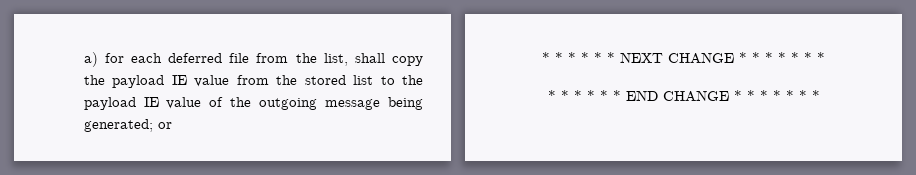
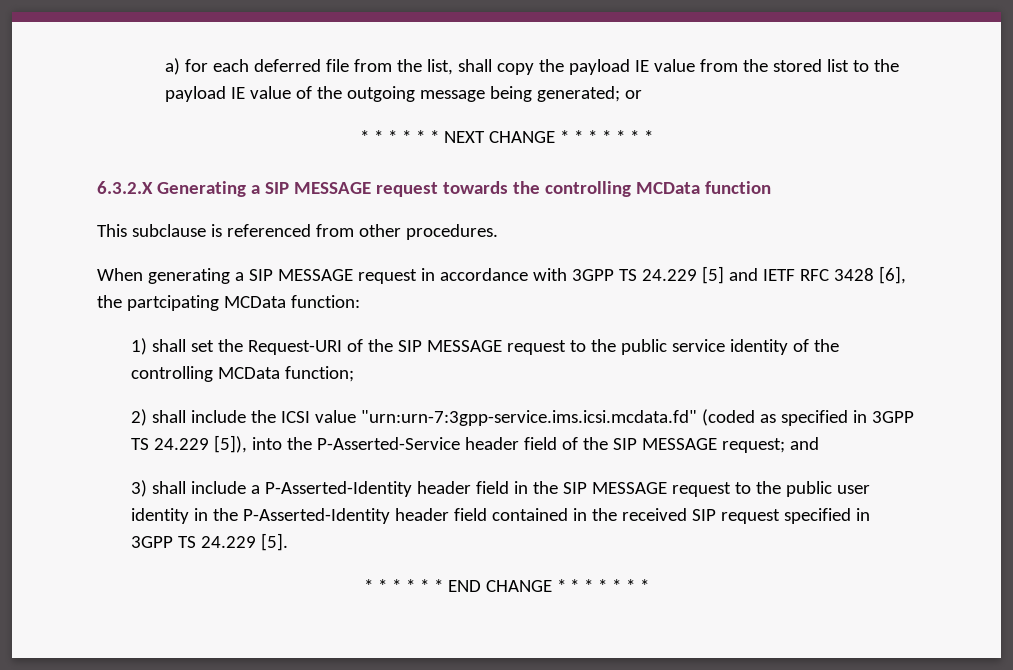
(825, 57) none -> [97,181,771,197] [97,224,498,240] [97,266,906,284] [97,295,360,311] [130,338,839,355] [130,366,354,382] [130,409,914,426] [130,435,819,453] [130,480,870,497] [130,508,870,524] [130,533,288,551] // 6.3.2.X Generating a SIP MESSAGE request towards the controlling MCData function // This subclause is referenced from other procedures. // When generating a SIP MESSAGE request in accordance with 3GPP TS 24.229 [5] and IETF RFC 3428 [6], the partcipating MCData function: // 1) shall set the Request-URI of the SIP MESSAGE request to the public service identity of the controlling MCData function; // 2) shall include the ICSI value "urn:urn-7:3gpp-service.ims.icsi.mcdata.fd" (coded as specified in 3GPP TS 24.229 [5]), into the P-Asserted-Service header field of the SIP MESSAGE request; and // 3) shall include a P-Asserted-Identity header field in the SIP MESSAGE request to the public user identity in the P-Asserted-Identity header field contained in the received SIP request specified in 3GPP TS 24.229 [5].

